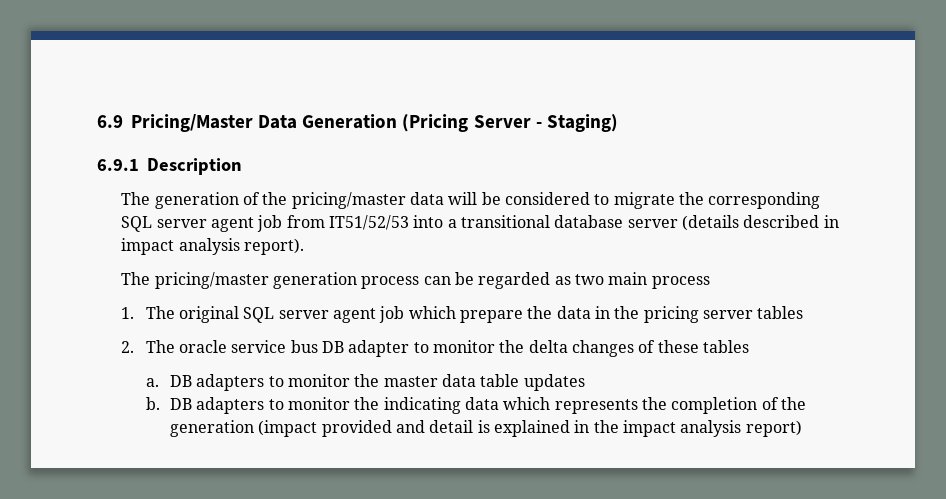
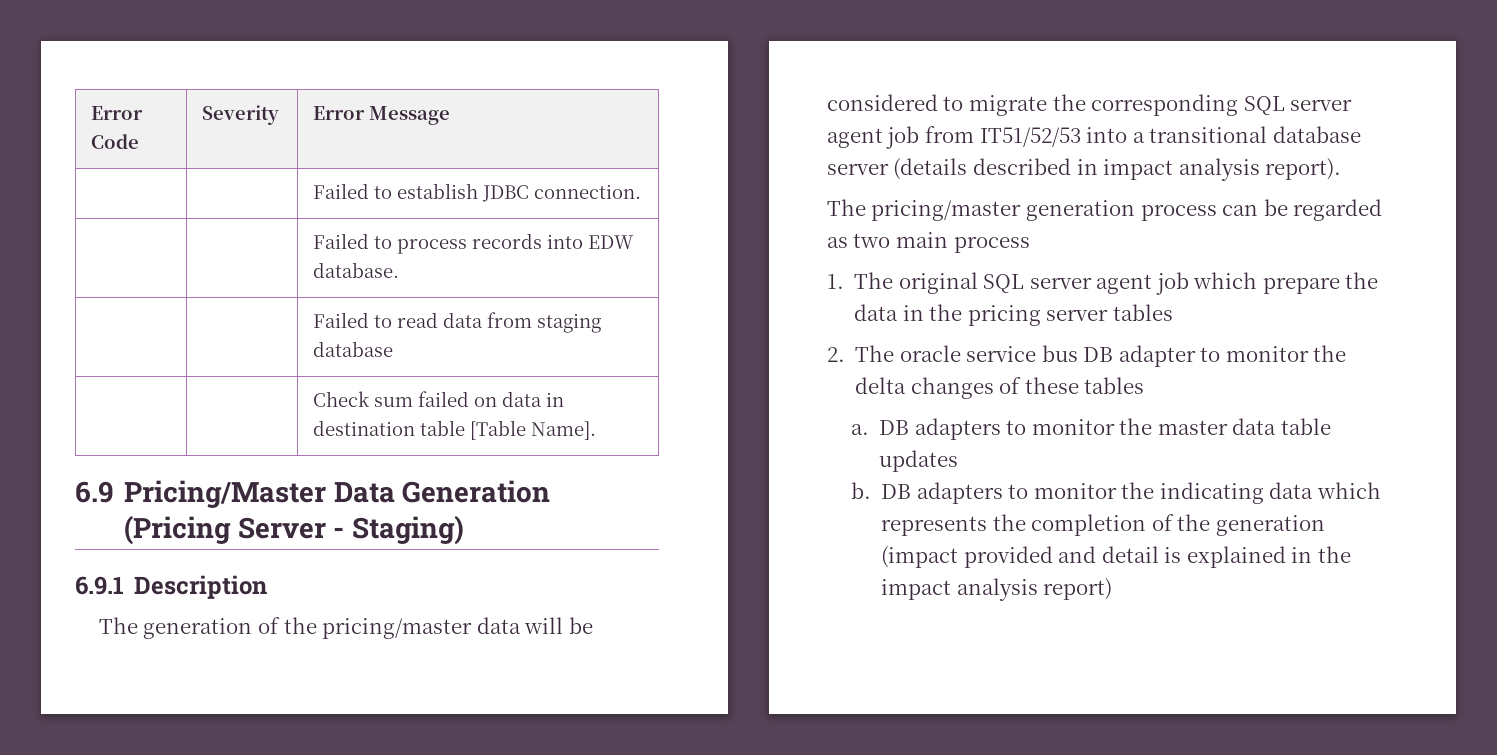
(97, 121) none -> [91,106,144,120] [91,134,140,149] [202,105,280,125] [313,106,451,125] [313,183,642,202] [313,233,635,254] [313,262,400,278] [313,312,602,333] [313,341,394,357] [313,391,565,407] [313,420,597,440] Error Code | Severity | Error Message // | | Failed to establish JDBC connection. // | | Failed to process records into EDW database. // | | Failed to read data from staging database // | | Check sum failed on data in destination table [Table Name]. //

